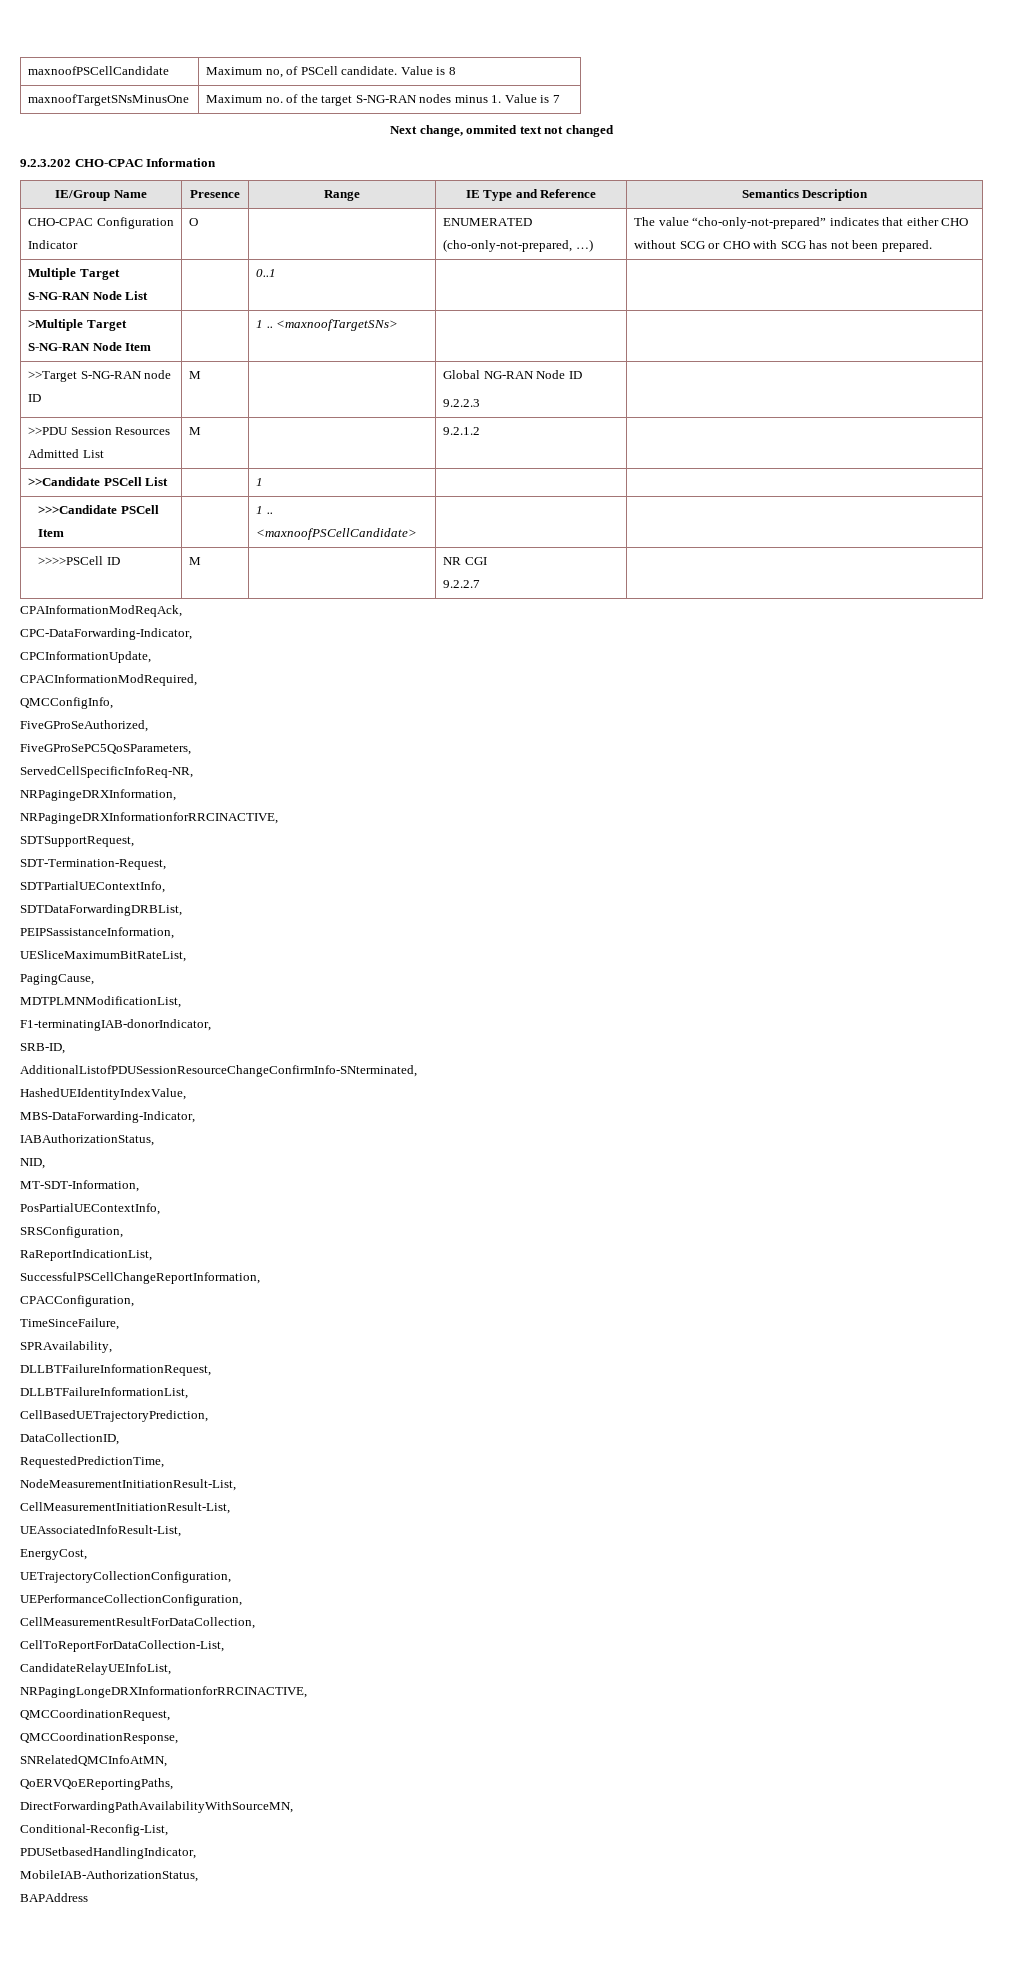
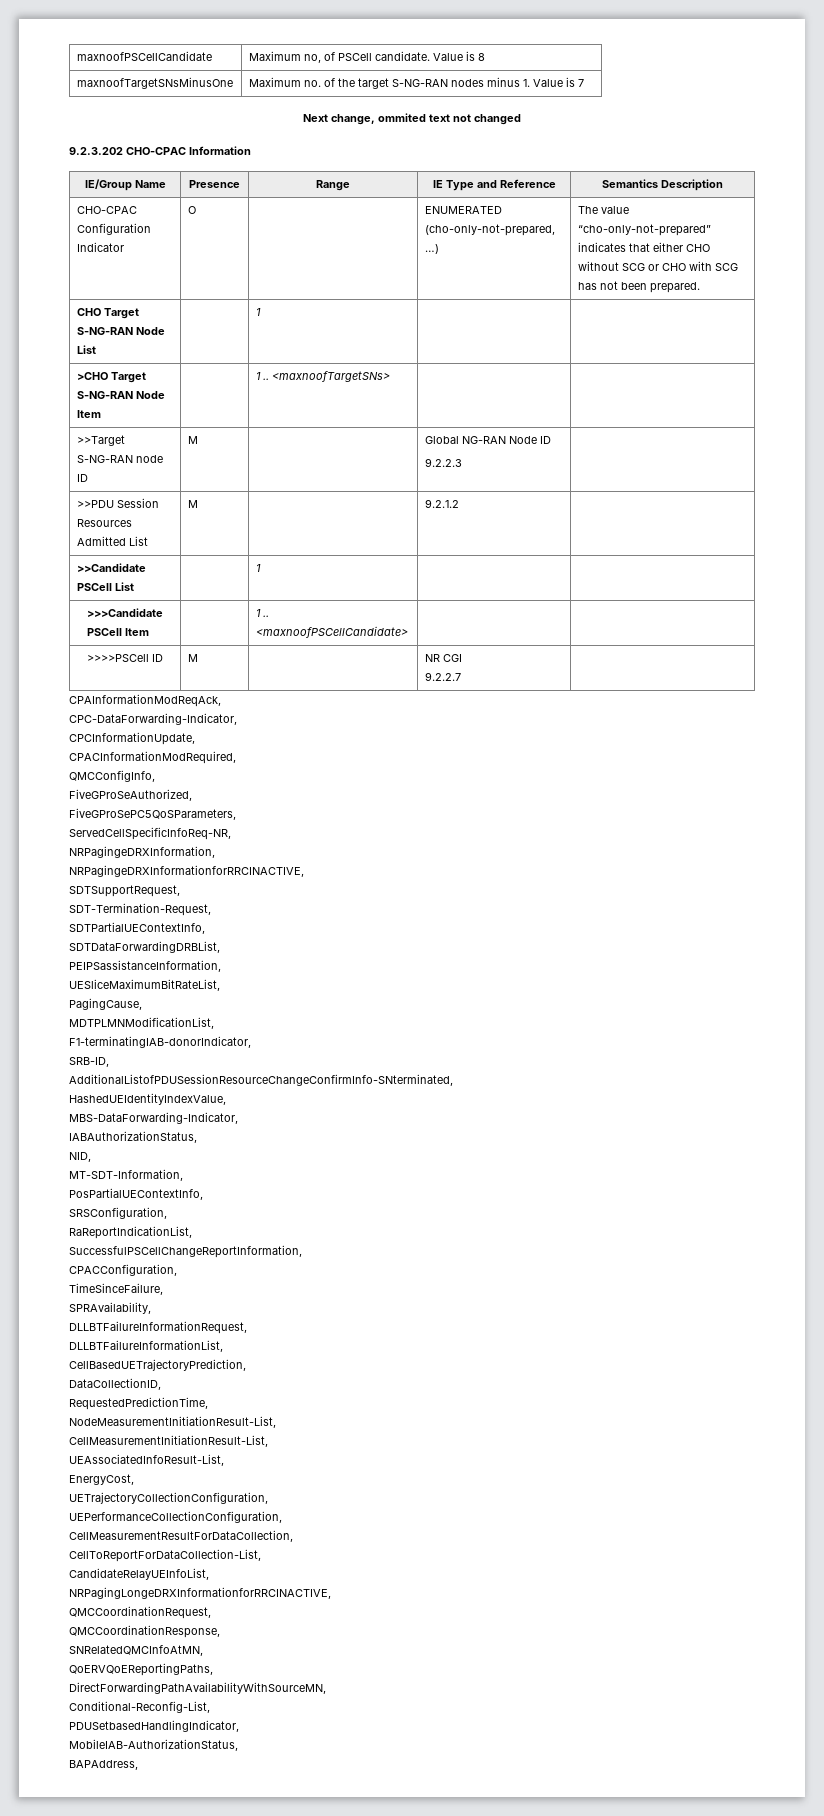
[28,268,77,280] Multiple -> [76,308,101,316] CHO
[256,269,277,277] [28,319,84,331] 0..1 | | // >Multiple -> [255,308,261,316] [76,372,108,380] 1 | | // >CHO
[20,1893,88,1902] BAPAddress -> [69,1760,138,1770] BAPAddress,

